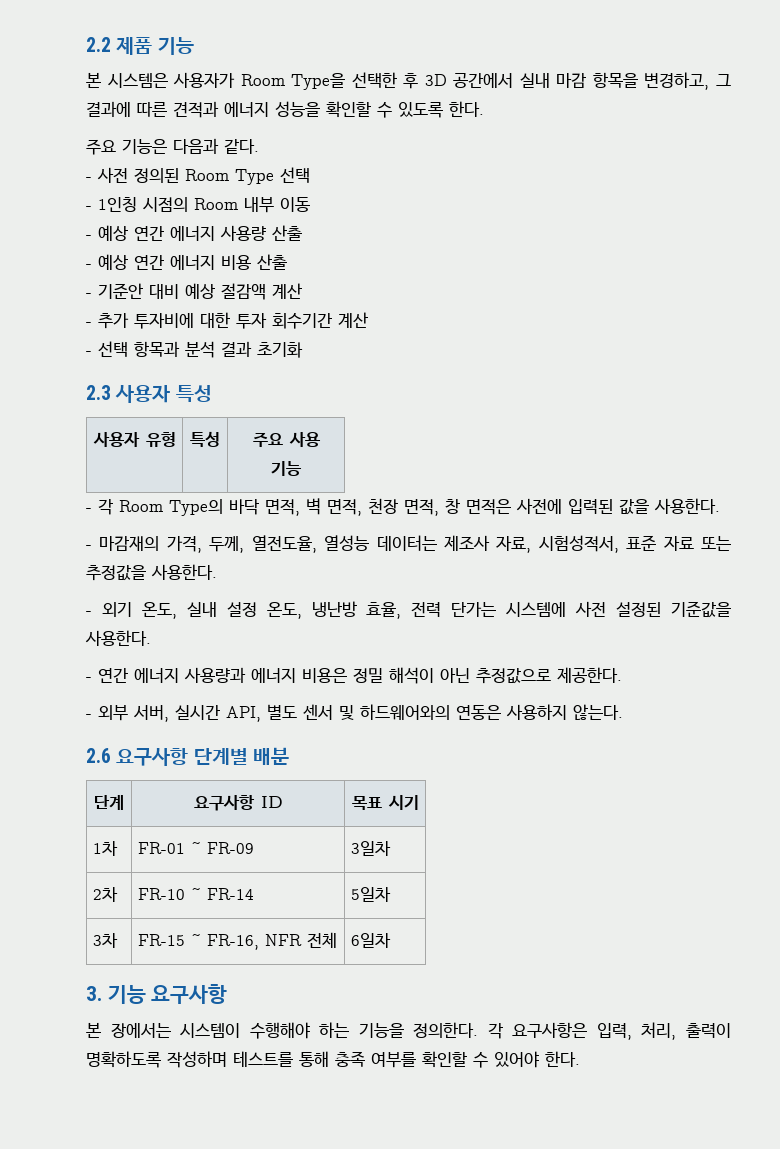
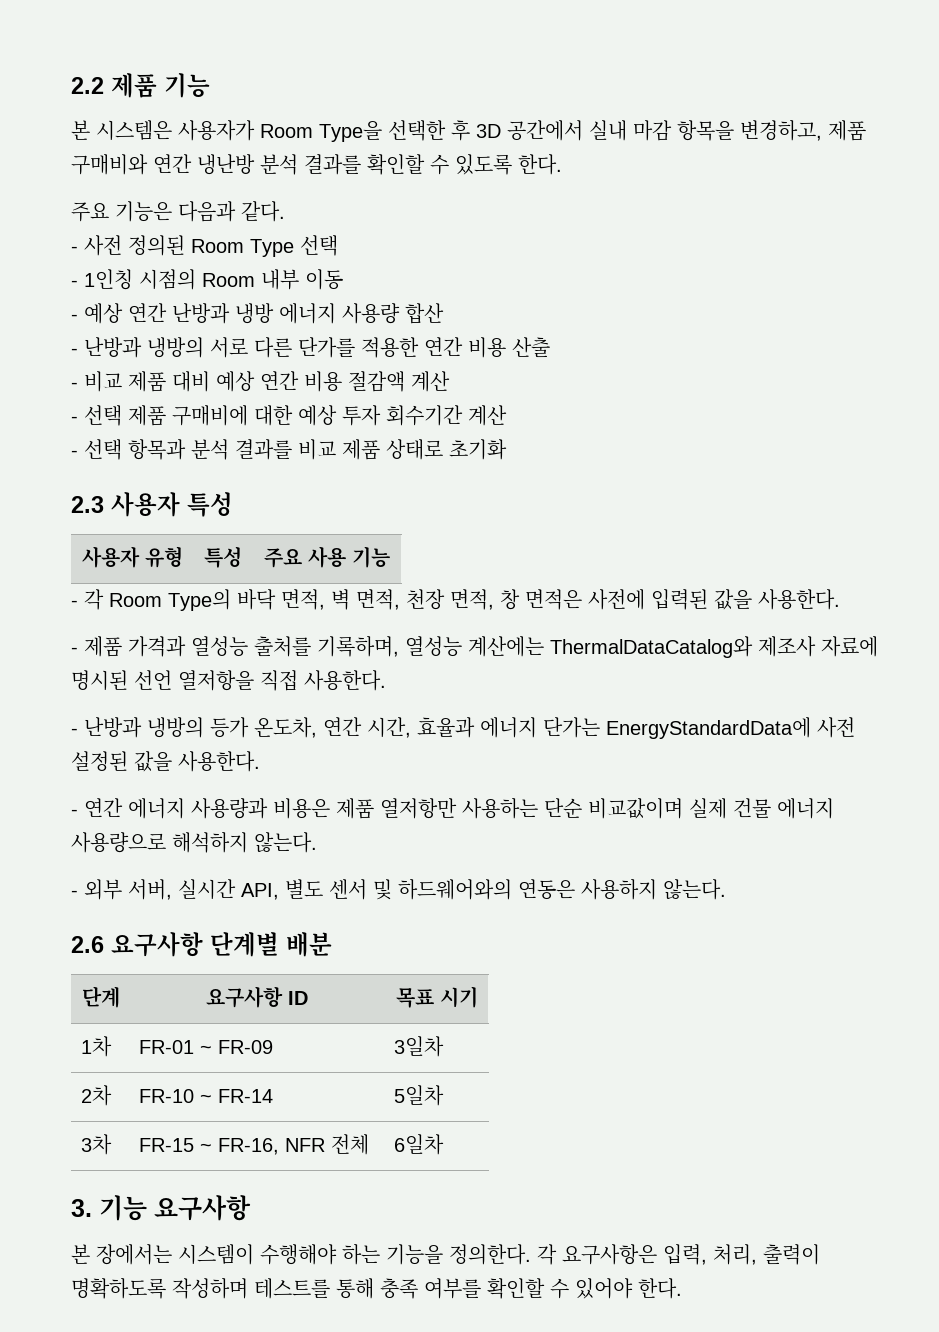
[716,74,732,86] [86,101,320,118] 그 결과에 따른 견적과 에너지 성능을 -> [828,120,866,141] [71,154,361,175] 제품 구매비와 연간 냉난방 분석 결과를
(164, 233) none -> [172,303,274,324] 난방과 냉방
[272,225,302,241] [86,254,287,270] [86,283,302,300] [86,312,230,329] 산출 // - 예상 연간 에너지 비용 산출 // - 기준안 대비 예상 절감액 계산 // - 추가 투자비에 대한 -> [405,303,444,324] [71,337,550,358] [71,371,450,392] [71,405,337,426] 합산 // - 난방과 냉방의 서로 다른 단가를 적용한 연간 비용 산출 // - 비교 제품 대비 예상 연간 비용 절감액 계산 // - 선택 제품 구매비에 대한 예상
[221,341,252,357] 결과 -> [235,439,443,460] 결과를 비교 제품 상태로
[99,535,731,553] [86,564,217,581] [86,601,567,619] 마감재의 가격, 두께, 열전도율, 열성능 데이터는 제조사 자료, 시험성적서, 표준 자료 또는 추정값을 사용한다. // - 외기 온도, 실내 설정 온도, 냉난방 효율, 전력 단가는 시스템에 -> [84,636,878,658] [71,670,386,691] [71,717,811,739] 제품 가격과 열성능 출처를 기록하며, 열성능 계산에는 ThermalDataCatalog와 제조사 자료에 명시된 선언 열저항을 직접 사용한다. // - 난방과 냉방의 등가 온도차, 연간 시간, 효율과 에너지 단가는 EnergyStandardData에
[670,601,731,618] 기준값을 -> [134,751,172,772] 값을
[251,667,622,684] 에너지 비용은 정밀 해석이 아닌 추정값으로 제공한다. -> [273,798,834,819] [71,832,317,853] 비용은 제품 열저항만 사용하는 단순 비교값이며 실제 건물 에너지 사용량으로 해석하지 않는다.

